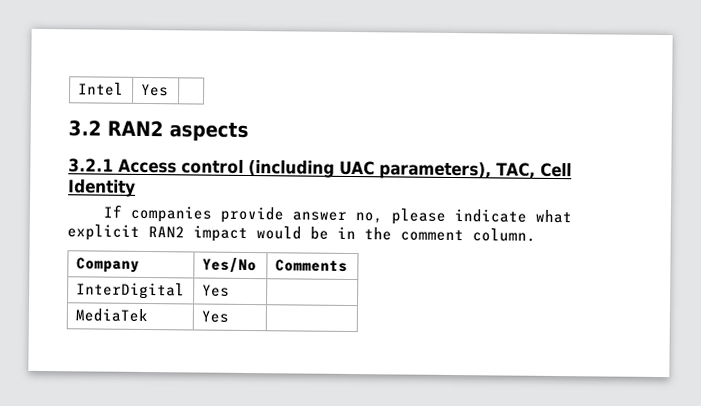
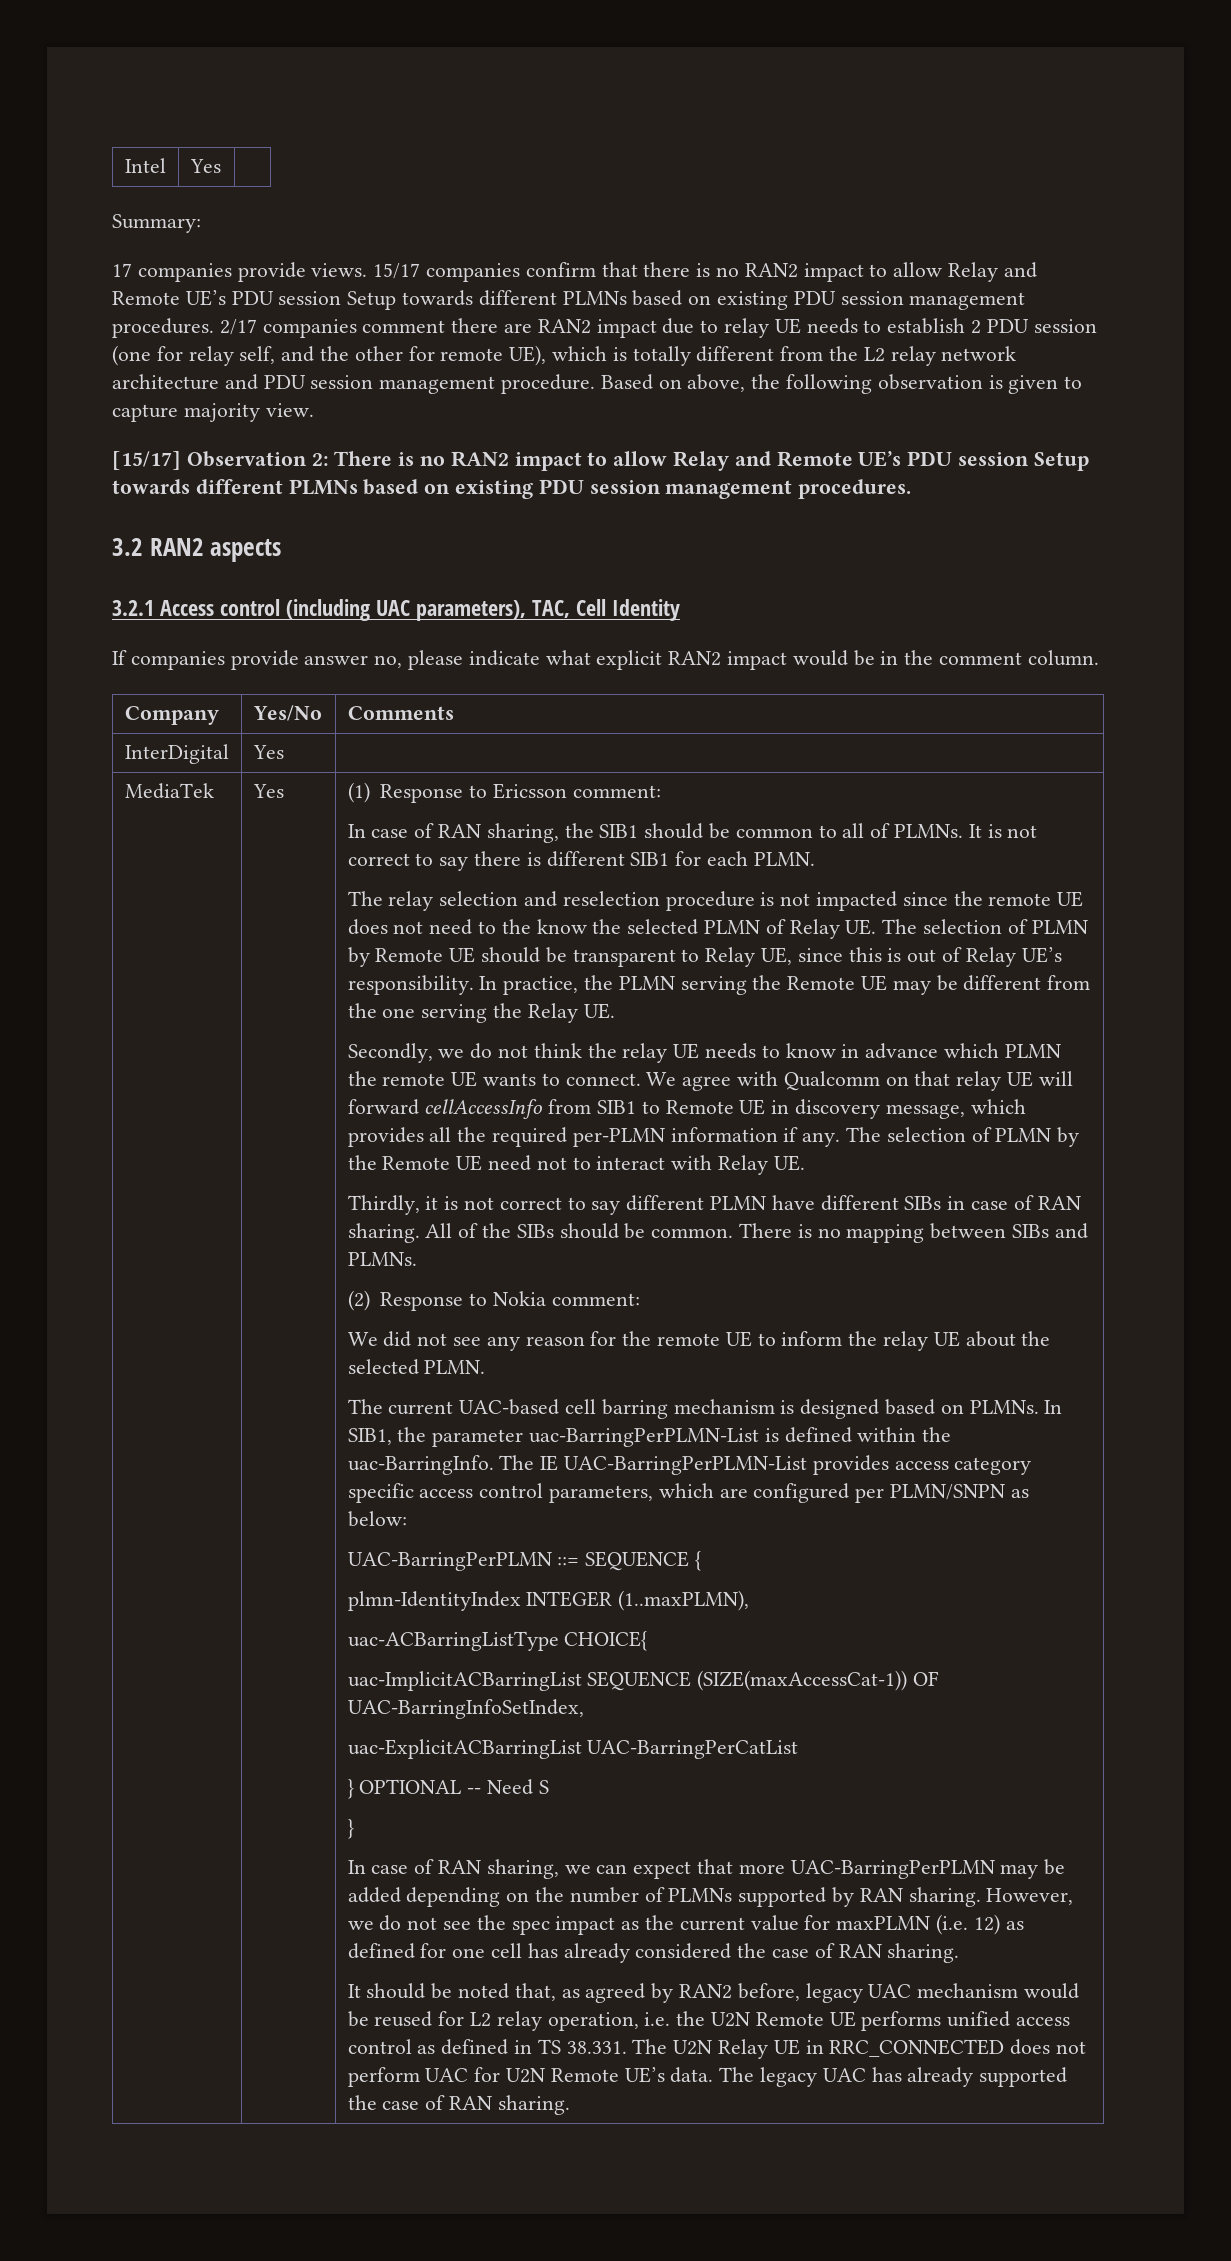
(169, 90) none -> [112,214,201,233] [112,262,1037,282] [112,290,1026,310] [112,318,1097,338] [112,345,1017,366] [112,374,1083,394] [112,403,314,422] [112,451,1089,471] [112,479,912,499] // Summary: // 17 companies provide views. 15/17 companies confirm that there is no RAN2 impact to allow Relay and Remote UE’s PDU session Setup towards different PLMNs based on existing PDU session management procedures. 2/17 companies comment there are RAN2 impact due to relay UE needs to establish 2 PDU session (one for relay self, and the other for remote UE), which is totally different from the L2 relay network architecture and PDU session management procedure. Based on above, the following observation is given to capture majority view. // [15/17] Observation 2: There is no RAN2 impact to allow Relay and Remote UE’s PDU session Setup towards different PLMNs based on existing PDU session management procedures.
(229, 316) none -> [347,782,661,803] [347,823,1038,843] [347,851,815,871] [347,891,1084,911] [347,919,1088,939] [347,947,1062,967] [347,975,1091,995] [347,1003,615,1023] [347,1043,1061,1063] [347,1071,1073,1091] [347,1099,1026,1119] [347,1127,1080,1147] [347,1155,805,1175] [347,1195,1081,1215] [347,1223,1088,1243] [347,1252,417,1266] [347,1290,640,1311] [347,1331,1051,1351] [347,1359,486,1375] [347,1399,1063,1419] [347,1427,952,1447] [347,1455,1032,1475] [347,1483,1029,1503] [347,1511,407,1527] [347,1551,701,1571] [347,1590,750,1611] [347,1631,648,1651] [347,1670,939,1691] [347,1699,584,1719] [347,1739,799,1759] [347,1779,549,1799] [347,1819,354,1839] [347,1859,1066,1879] [347,1887,1074,1907] [347,1914,1024,1935] [347,1943,960,1963] [347,1983,1079,2003] [347,2011,1070,2031] [347,2039,1086,2059] [347,2067,1068,2087] [347,2095,570,2115] (1) Response to Ericsson comment: // In case of RAN sharing, the SIB1 should be common to all of PLMNs. It is not correct to say there is different SIB1 for each PLMN. // The relay selection and reselection procedure is not impacted since the remote UE does not need to the know the selected PLMN of Relay UE. The selection of PLMN by Remote UE should be transparent to Relay UE, since this is out of Relay UE’s responsibility. In practice, the PLMN serving the Remote UE may be different from the one serving the Relay UE. // Secondly, we do not think the relay UE needs to know in advance which PLMN the remote UE wants to connect. We agree with Qualcomm on that relay UE will forward cellAccessInfo from SIB1 to Remote UE in discovery message, which provides all the required per-PLMN information if any. The selection of PLMN by the Remote UE need not to interact with Relay UE. // Thirdly, it is not correct to say different PLMN have different SIBs in case of RAN sharing. All of the SIBs should be common. There is no mapping between SIBs and PLMNs. // (2) Response to Nokia comment: // We did not see any reason for the remote UE to inform the relay UE about the selected PLMN. // The current UAC-based cell barring mechanism is designed based on PLMNs. In SIB1, the parameter uac-BarringPerPLMN-List is defined within the uac-BarringInfo. The IE UAC-BarringPerPLMN-List provides access category specific access control parameters, which are configured per PLMN/SNPN as below: // UAC-BarringPerPLMN ::= SEQUENCE { // plmn-IdentityIndex INTEGER (1..maxPLMN), // uac-ACBarringListType CHOICE{ // uac-ImplicitACBarringList SEQUENCE (SIZE(maxAccessCat-1)) OF UAC-BarringInfoSetIndex, // uac-ExplicitACBarringList UAC-BarringPerCatList // } OPTIONAL -- Need S // } // In case of RAN sharing, we can expect that more UAC-BarringPerPLMN may be added depending on the number of PLMNs supported by RAN sharing. However, we do not see the spec impact as the current value for maxPLMN (i.e. 12) as defined for one cell has already considered the case of RAN sharing. // It should be noted that, as agreed by RAN2 before, legacy UAC mechanism would be reused for L2 relay operation, i.e. the U2N Remote UE performs unified access control as defined in TS 38.331. The U2N Relay UE in RRC_CONNECTED does not perform UAC for U2N Remote UE’s data. The legacy UAC has already supported the case of RAN sharing.

